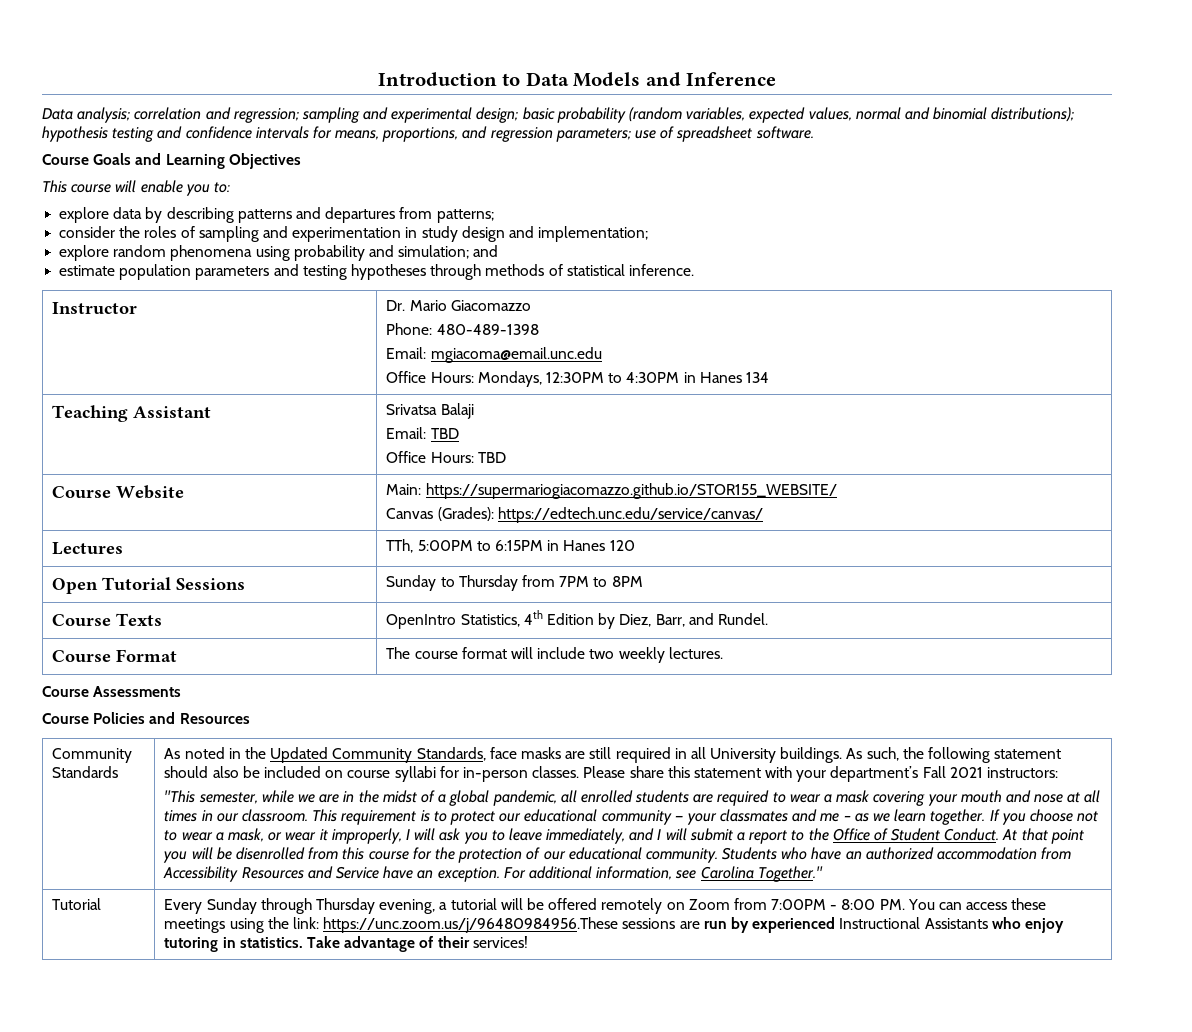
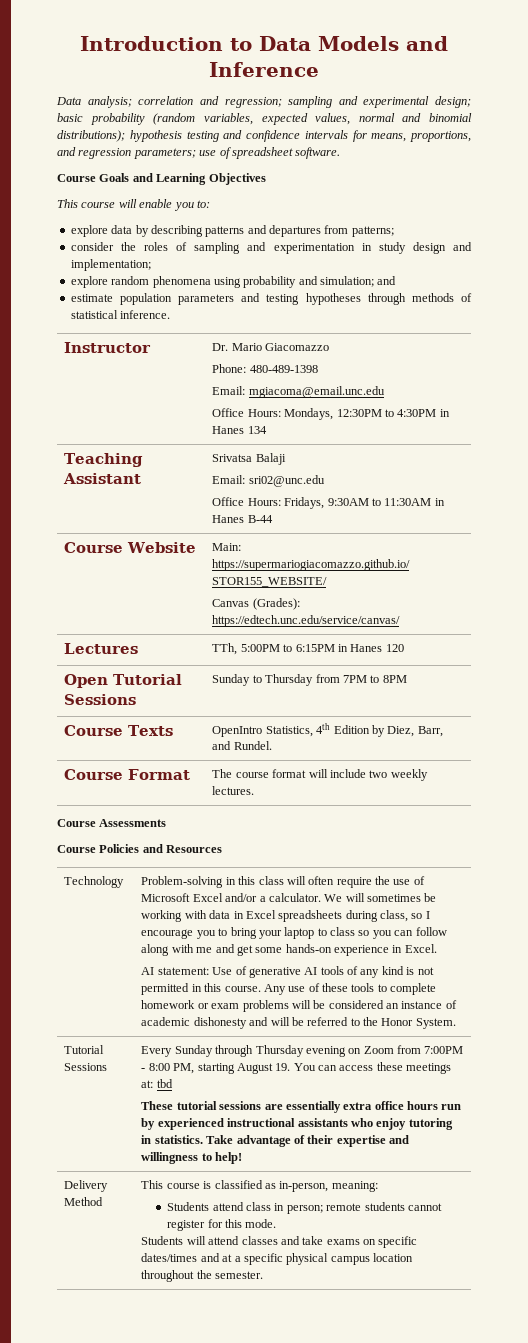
[430,428,459,439] [386,451,506,463] TBD // Office Hours: TBD -> [248,475,325,487] [212,497,445,509] [212,515,273,523] sri02@unc.edu // Office Hours: Fridays, 9:30AM to 11:30AM in Hanes B-44
[52,748,133,763] [52,766,119,778] [164,747,1062,763] [164,766,1058,782] [164,790,1101,806] [164,809,1099,825] [164,828,1084,844] [163,847,1072,863] [163,866,823,882] [52,898,102,910] Community Standards | As noted in the Updated Community Standards, face masks are still required in all University buildings. As such, the following statement should also be included on course syllabi for in-person classes. Please share this statement with your department’s Fall 2021 instructors: // "This semester, while we are in the midst of a global pandemic, all enrolled students are required to wear a mask covering your mouth and nose at all times in our classroom. This requirement is to protect our educational community — your classmates and me – as we learn together. If you choose not to wear a mask, or wear it improperly, I will ask you to leave immediately, and I will submit a report to the Office of Student Conduct. At that point you will be disenrolled from this course for the protection of our educational community. Students who have an authorized accommodation from Accessibility Resources and Service have an exception. For additional information, see Carolina Together." // Tutorial -> [64,876,125,888] [141,876,425,888] [141,893,437,902] [141,910,430,922] [141,927,447,939] [141,944,437,956] [141,966,434,978] [141,983,437,995] [141,1000,457,1012] [141,1017,456,1029] [64,1045,105,1054] [64,1063,108,1071] Technology | Problem-solving in this class will often require the use of Microsoft Excel and/or a calculator. We will sometimes be working with data in Excel spreadsheets during class, so I encourage you to bring your laptop to class so you can follow along with me and get some hands-on experience in Excel. // AI statement: Use of generative AI tools of any kind is not permitted in this course. Any use of these tools to complete homework or exam problems will be considered an instance of academic dishonesty and will be referred to the Honor System. // Tutorial Sessions
[379,898,663,914] evening, a tutorial will be offered remotely -> [305,1046,346,1057] evening
[879,899,905,910] PM. -> [173,1063,291,1074] PM, starting August 19.
[229,917,700,933] using the link: https://unc.zoom.us/j/96480984956.These sessions are -> [141,1079,173,1088] [141,1101,438,1113] at: tbd // These tutorial sessions are essentially extra office hours
[839,917,988,929] Instructional Assistants -> [227,1118,348,1127] instructional assistants
[472,936,528,948] services! -> [336,1135,409,1147] [141,1152,243,1164] [64,1180,109,1192] [64,1197,104,1206] [141,1180,378,1192] [167,1202,442,1214] [167,1219,277,1231] [141,1236,418,1248] [141,1253,413,1265] [141,1270,264,1282] expertise and willingness to help! // Delivery Method | This course is classified as in-person, meaning: // Students attend class in person; remote students cannot register for this mode. // Students will attend classes and take exams on specific dates/times and at a specific physical campus location throughout the semester.

